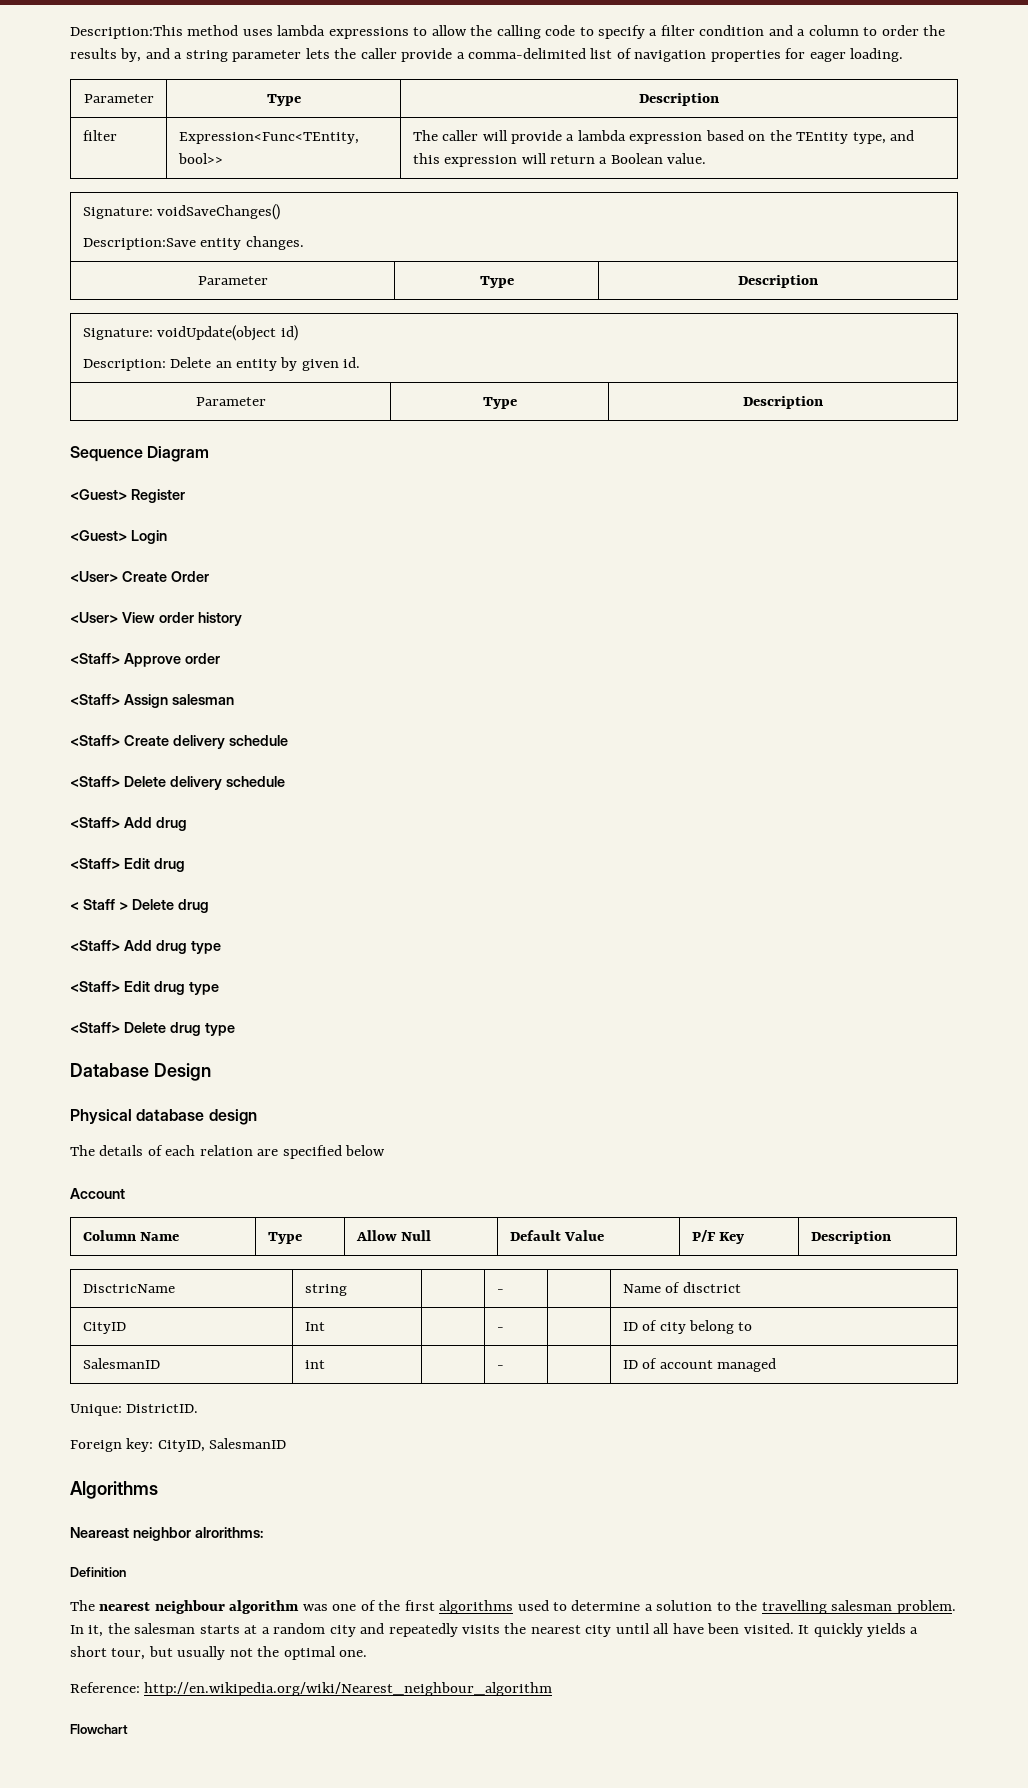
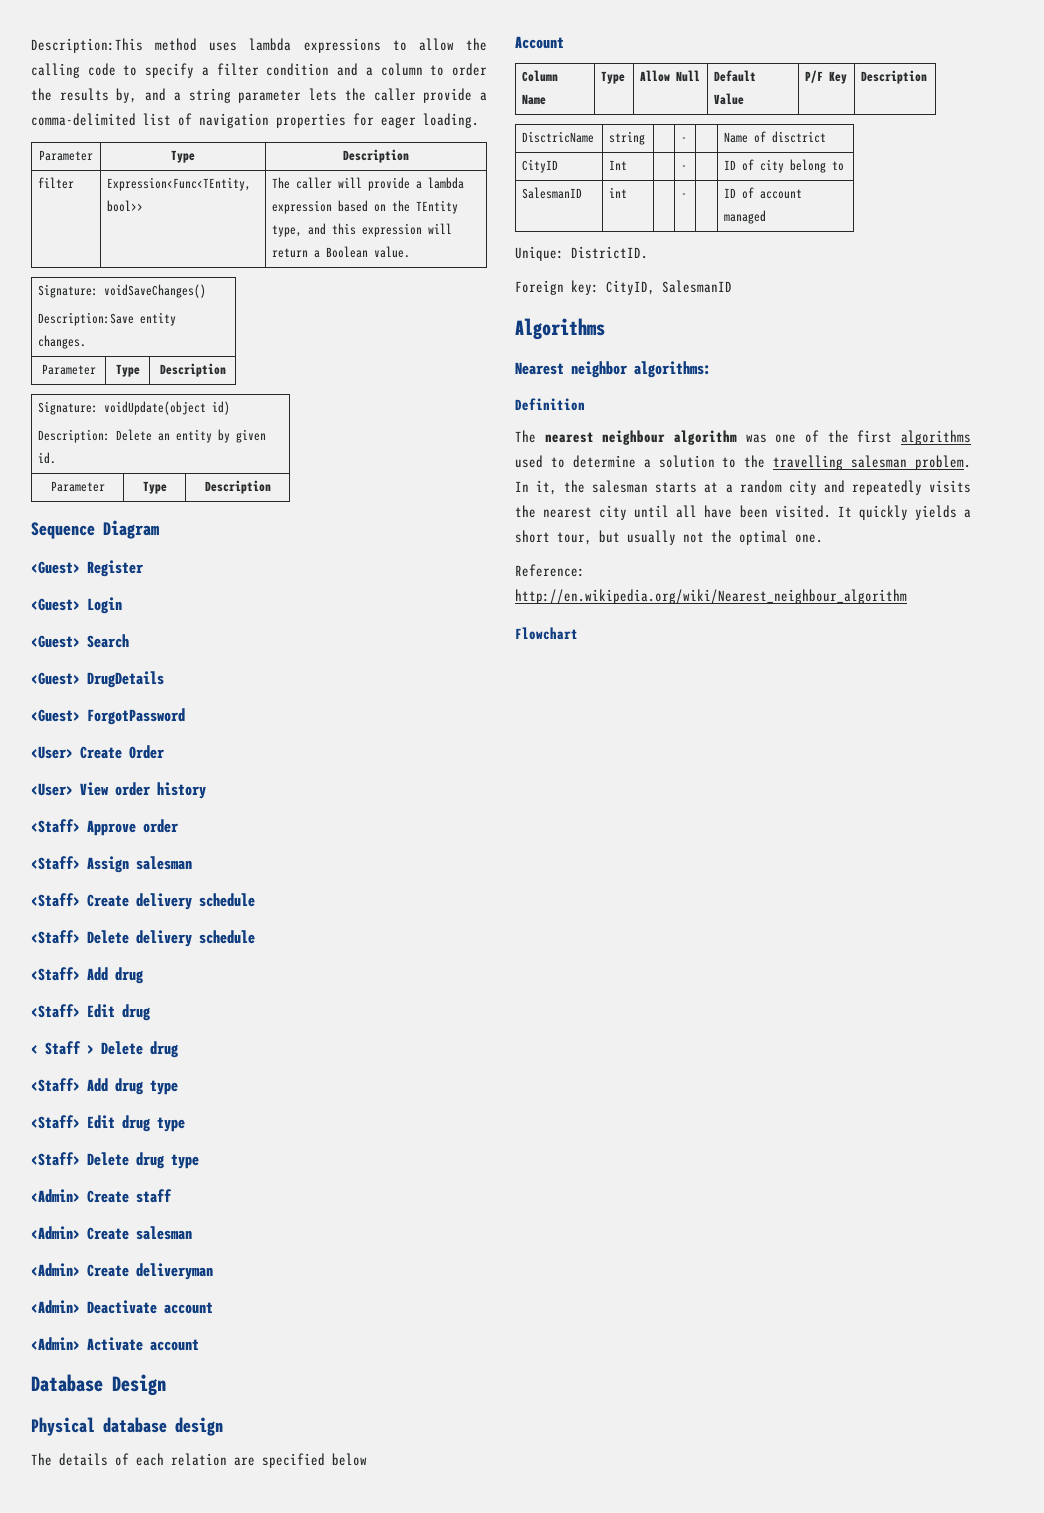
(167, 537) none -> [31,634,129,648] [31,671,164,688] [31,708,185,725] // <Guest> Search // <Guest> DrugDetails // <Guest> ForgotPassword
(235, 1029) none -> [31,1189,172,1203] [31,1226,192,1240] [31,1263,213,1280] [31,1300,213,1314] [31,1337,199,1351] // <Admin> Create staff // <Admin> Create salesman // <Admin> Create deliveryman // <Admin> Deactivate account // <Admin> Activate account
[70,1527,263,1541] Neareast neighbor alrorithms: -> [515,361,711,378] Nearest neighbor algorithms:

